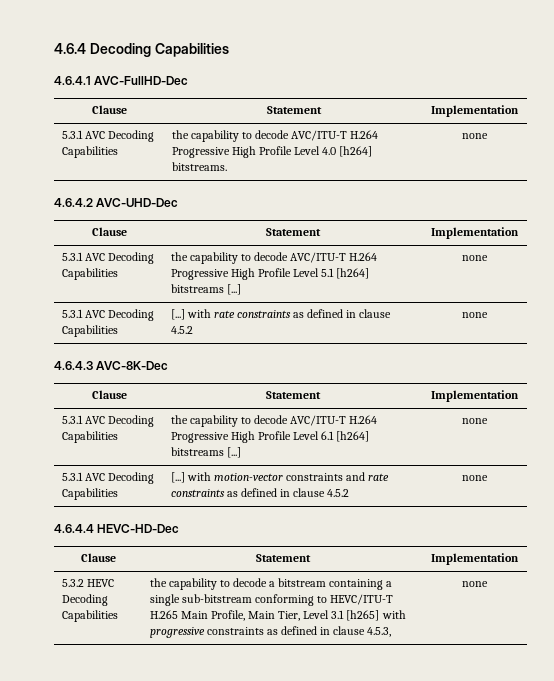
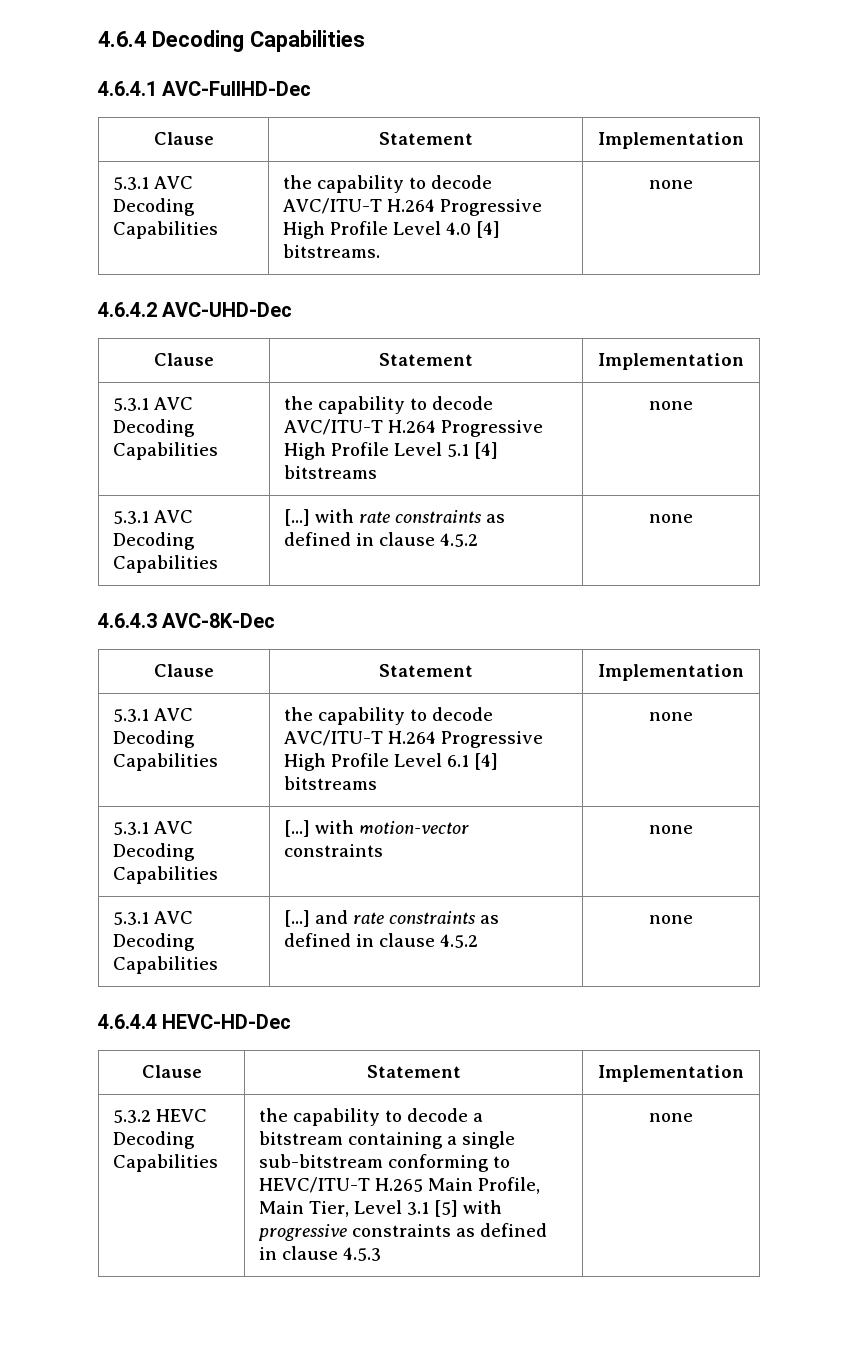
[339,146,373,157] [h264] -> [475,221,500,238] [4]
[336,268,370,279] [170,284,241,295] [h264] bitstreams [...] -> [473,442,498,459] [283,465,377,479] [4] bitstreams
[336,431,370,442] [170,447,241,458] [h264] bitstreams [...] -> [473,753,498,770] [283,776,377,790] [4] bitstreams
(344, 477) none -> [649,825,693,834] [112,911,193,925] [112,933,195,951] [112,956,218,974] [283,910,310,927] | none // 5.3.1 AVC Decoding Capabilities | [...]
[346,610,380,621] [h265] -> [433,1200,458,1217] [5]
[367,627,392,637] 4.5.3, -> [342,1247,381,1261] 4.5.3

